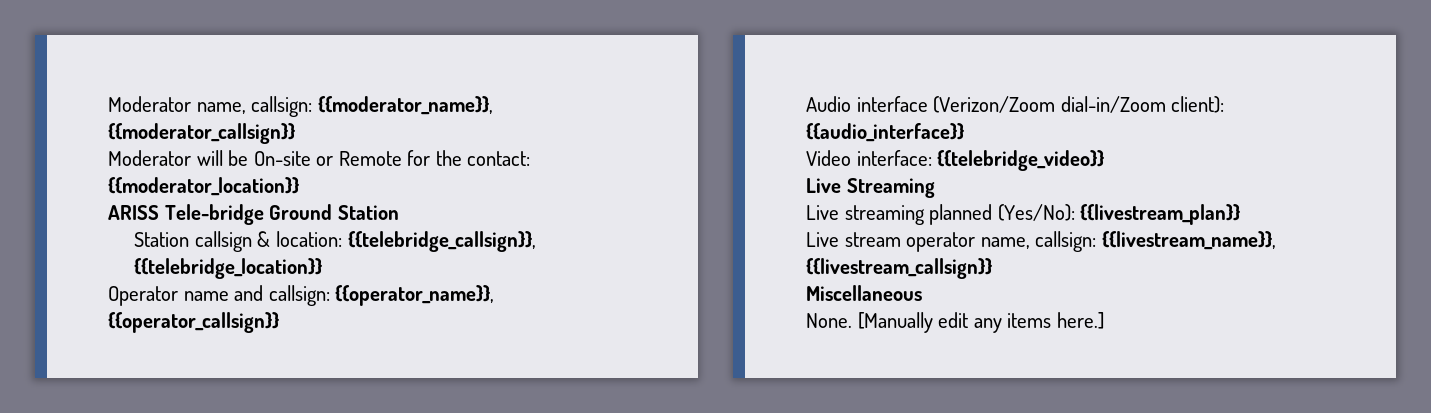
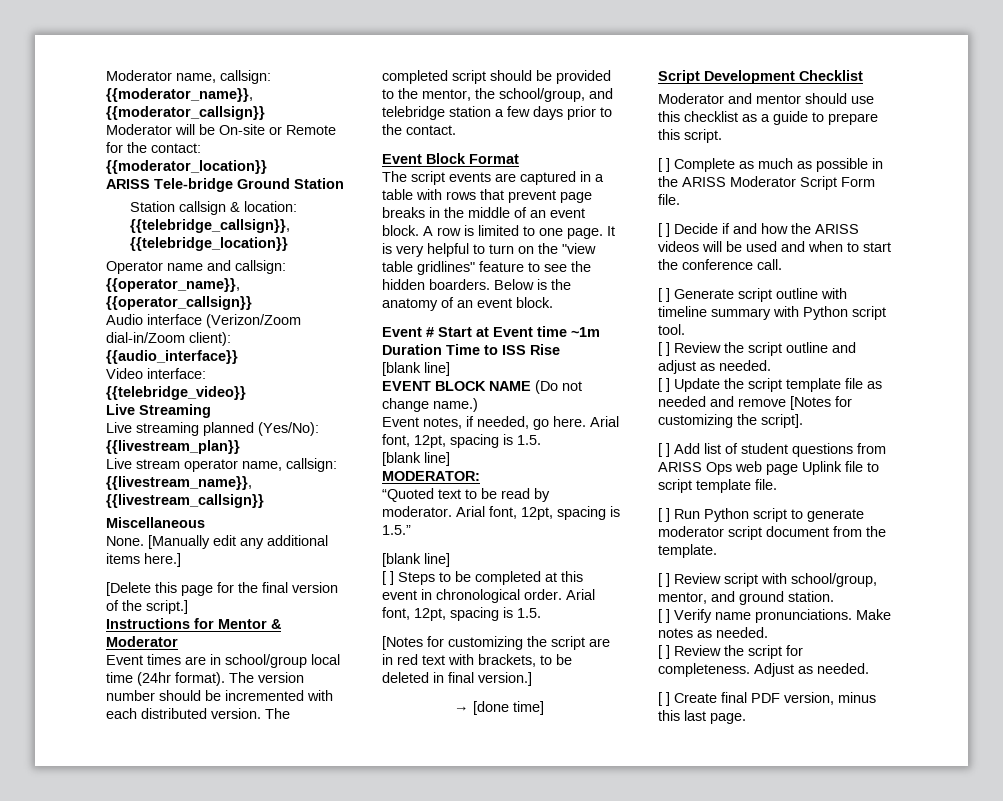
(1002, 325) none -> [267,535,328,546] additional
(1104, 320) none -> [106,582,338,596] [106,600,188,614] [106,618,282,629] [106,636,178,647] [106,654,340,668] [106,672,304,686] [106,690,333,701] [106,708,290,719] [382,70,611,84] [382,88,613,102] [382,106,612,120] [382,124,456,135] [382,153,519,164] [382,171,604,185] [382,189,592,203] [382,207,585,218] [382,225,615,239] [382,243,596,257] [382,261,591,275] [382,279,571,290] [382,297,553,311] [382,326,600,337] [382,344,560,355] [382,362,450,376] [382,380,582,394] [382,398,478,412] [382,416,619,430] [382,434,541,448] [382,452,450,466] [382,471,480,481] [382,488,550,502] [382,506,620,520] [382,525,411,535] [382,553,450,567] [382,571,583,585] [382,589,595,603] [382,607,541,621] [382,636,610,650] [382,654,572,667] [382,672,532,686] [453,701,544,715] [658,70,863,84] [658,93,874,104] [658,111,878,125] [658,129,722,143] [658,158,883,172] [658,176,875,190] [658,194,680,205] [658,223,859,237] [658,241,891,252] [658,259,782,270] [658,288,847,302] [658,306,886,320] [658,324,685,335] [658,342,856,356] [658,360,771,374] [658,378,882,392] [658,396,852,410] [658,414,803,428] [658,443,886,457] [658,461,879,475] [658,479,777,493] [658,508,864,522] [658,526,886,540] [658,544,717,558] [658,573,877,587] [658,591,834,605] [658,609,891,623] [658,627,768,638] [658,645,803,659] [658,663,869,677] [658,692,876,706] [658,710,746,724] // [Delete this page for the final version of the script.] // Instructions for Mentor & Moderator // Event times are in school/group local time (24hr format). The version number should be incremented with each distributed version. The completed script should be provided to the mentor, the school/group, and telebridge station a few days prior to the contact. // Event Block Format // The script events are captured in a table with rows that prevent page breaks in the middle of an event block. A row is limited to one page. It is very helpful to turn on the "view table gridlines" feature to see the hidden boarders. Below is the anatomy of an event block. // Event # Start at Event time ~1m Duration Time to ISS Rise // [blank line] // EVENT BLOCK NAME (Do not change name.) // Event notes, if needed, go here. Arial font, 12pt, spacing is 1.5. // [blank line] // MODERATOR: // “Quoted text to be read by moderator. Arial font, 12pt, spacing is 1.5.” // [blank line] // [ ] Steps to be completed at this event in chronological order. Arial font, 12pt, spacing is 1.5. // [Notes for customizing the script are in red text with brackets, to be deleted in final version.] // → [done time] // Script Development Checklist // Moderator and mentor should use this checklist as a guide to prepare this script. // [ ] Complete as much as possible in the ARISS Moderator Script Form file. // [ ] Decide if and how the ARISS videos will be used and when to start the conference call. // [ ] Generate script outline with timeline summary with Python script tool. // [ ] Review the script outline and adjust as needed. // [ ] Update the script template file as needed and remove [Notes for customizing the script]. // [ ] Add list of student questions from ARISS Ops web page Uplink file to script template file. // [ ] Run Python script to generate moderator script document from the template. // [ ] Review script with school/group, mentor, and ground station. // [ ] Verify name pronunciations. Make notes as needed. // [ ] Review the script for completeness. Adjust as needed. // [ ] Create final PDF version, minus this last page.

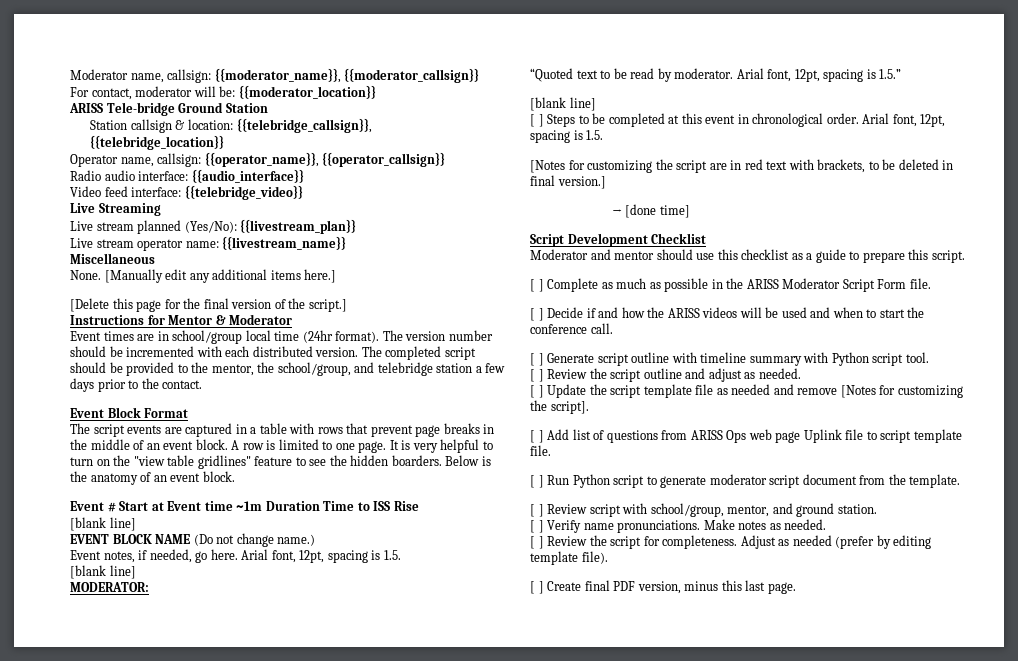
[106,124,336,135] [106,142,201,153] Moderator will be On-site or Remote for the contact: -> [70,86,236,100] For contact, moderator will be:
[167,260,231,271] name and -> [120,157,154,167] name,
[106,314,301,328] [106,332,231,346] Audio interface (Verizon/Zoom dial-in/Zoom client): -> [70,170,189,181] Radio audio interface:
(143, 373) none -> [104,186,128,197] feed
[136,422,199,436] streaming -> [96,222,134,231] stream
[242,458,337,472] [106,476,252,490] [106,494,264,508] name, callsign: {{livestream_name}}, {{livestream_callsign}} -> [185,236,347,250] name: {{livestream_name}}
[741,443,788,454] student -> (605, 435) none
[817,663,869,674] needed. -> [792,535,932,549] [530,551,608,565] needed (prefer by editing template file).

